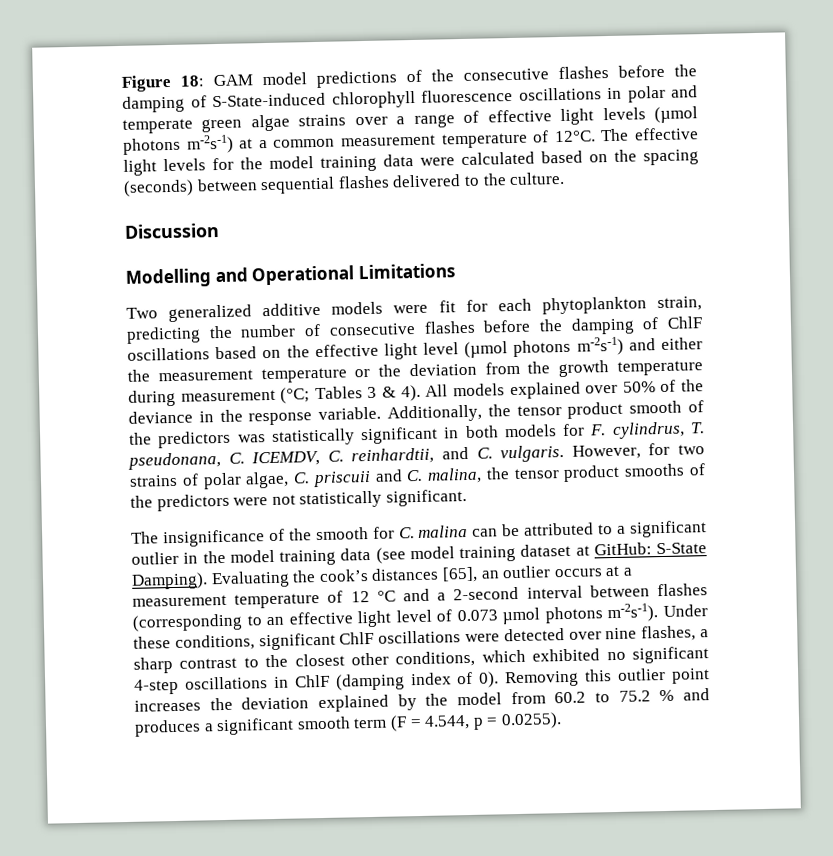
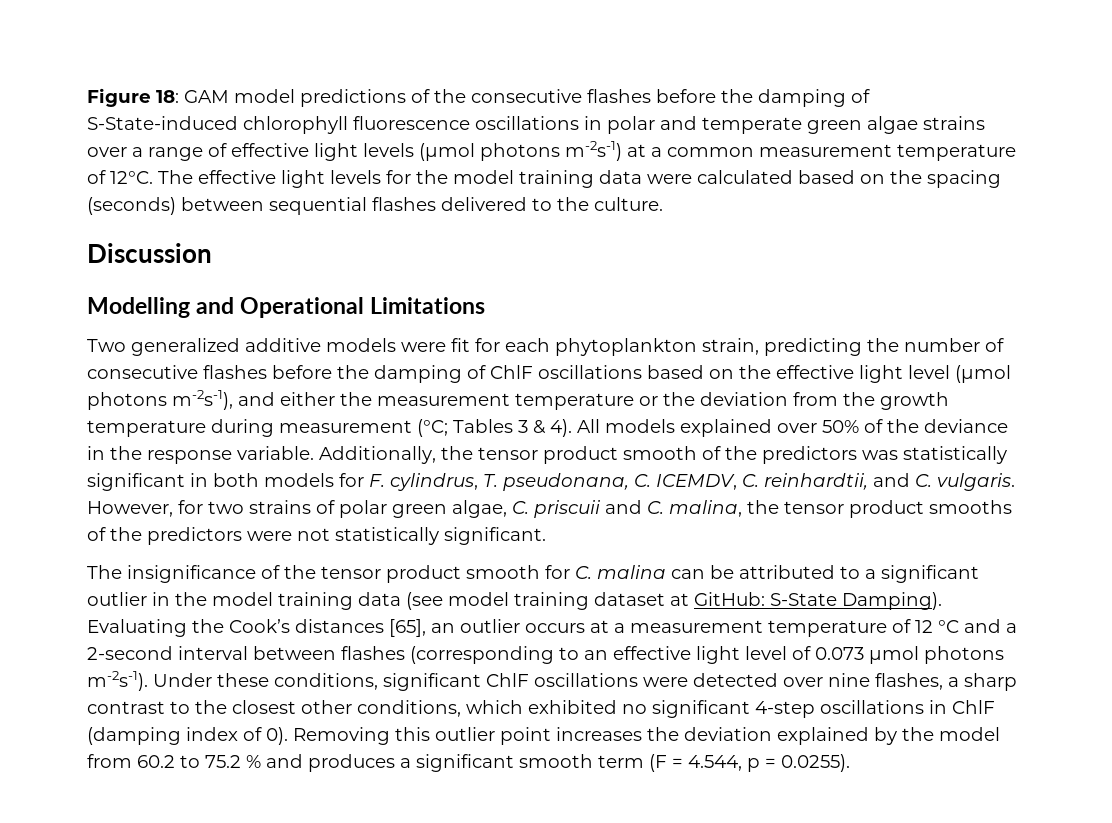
[576,336,624,356] m-2s-1) -> [172,390,233,410] m-2s-1),
(242, 481) none -> [392,504,447,518] green
(312, 534) none -> [321,565,461,583] tensor product
[318,569,369,583] cook’s -> [229,619,290,633] Cook’s

